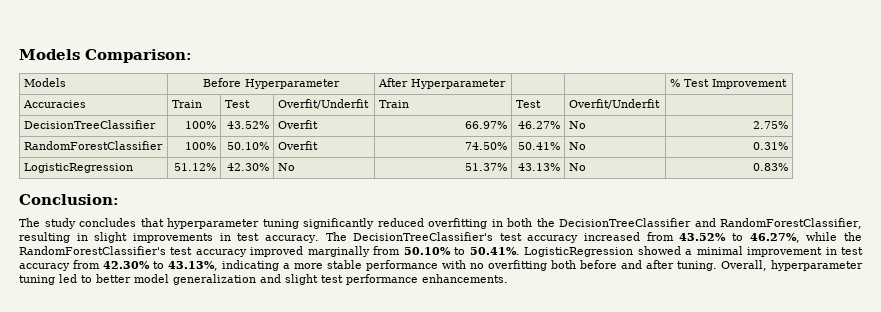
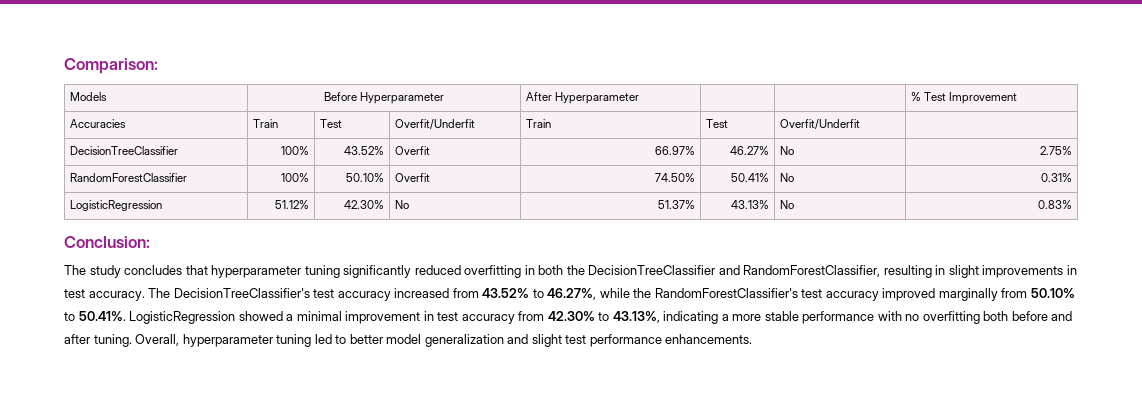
[19,49,80,60] Models -> (64, 66) none

